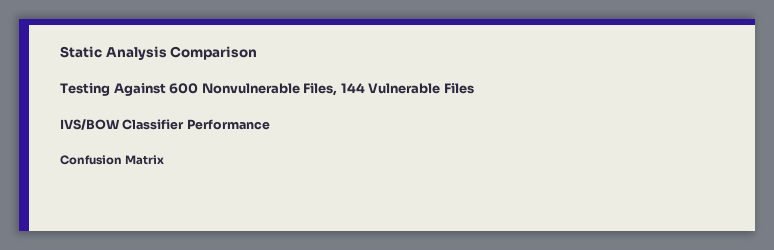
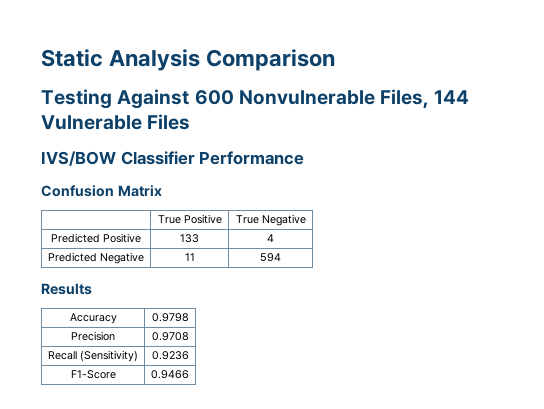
(165, 160) none -> [157,214,222,224] [235,214,306,226] [51,233,141,243] [180,234,199,243] [267,234,274,242] [48,252,144,264] [184,253,195,261] [260,253,281,262] [41,283,92,295] [69,313,117,324] [151,313,189,322] [71,331,115,341] [151,332,189,341] [48,350,138,362] [151,351,189,360] [70,370,116,379] [151,370,189,379] // | True Positive | True Negative // Predicted Positive | 133 | 4 // Predicted Negative | 11 | 594 // Results // Accuracy | 0.9798 // Precision | 0.9708 // Recall (Sensitivity) | 0.9236 // F1-Score | 0.9466

